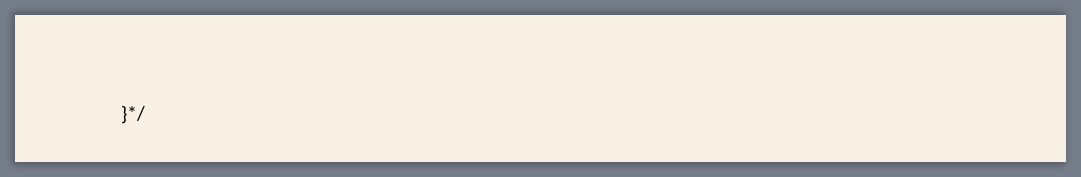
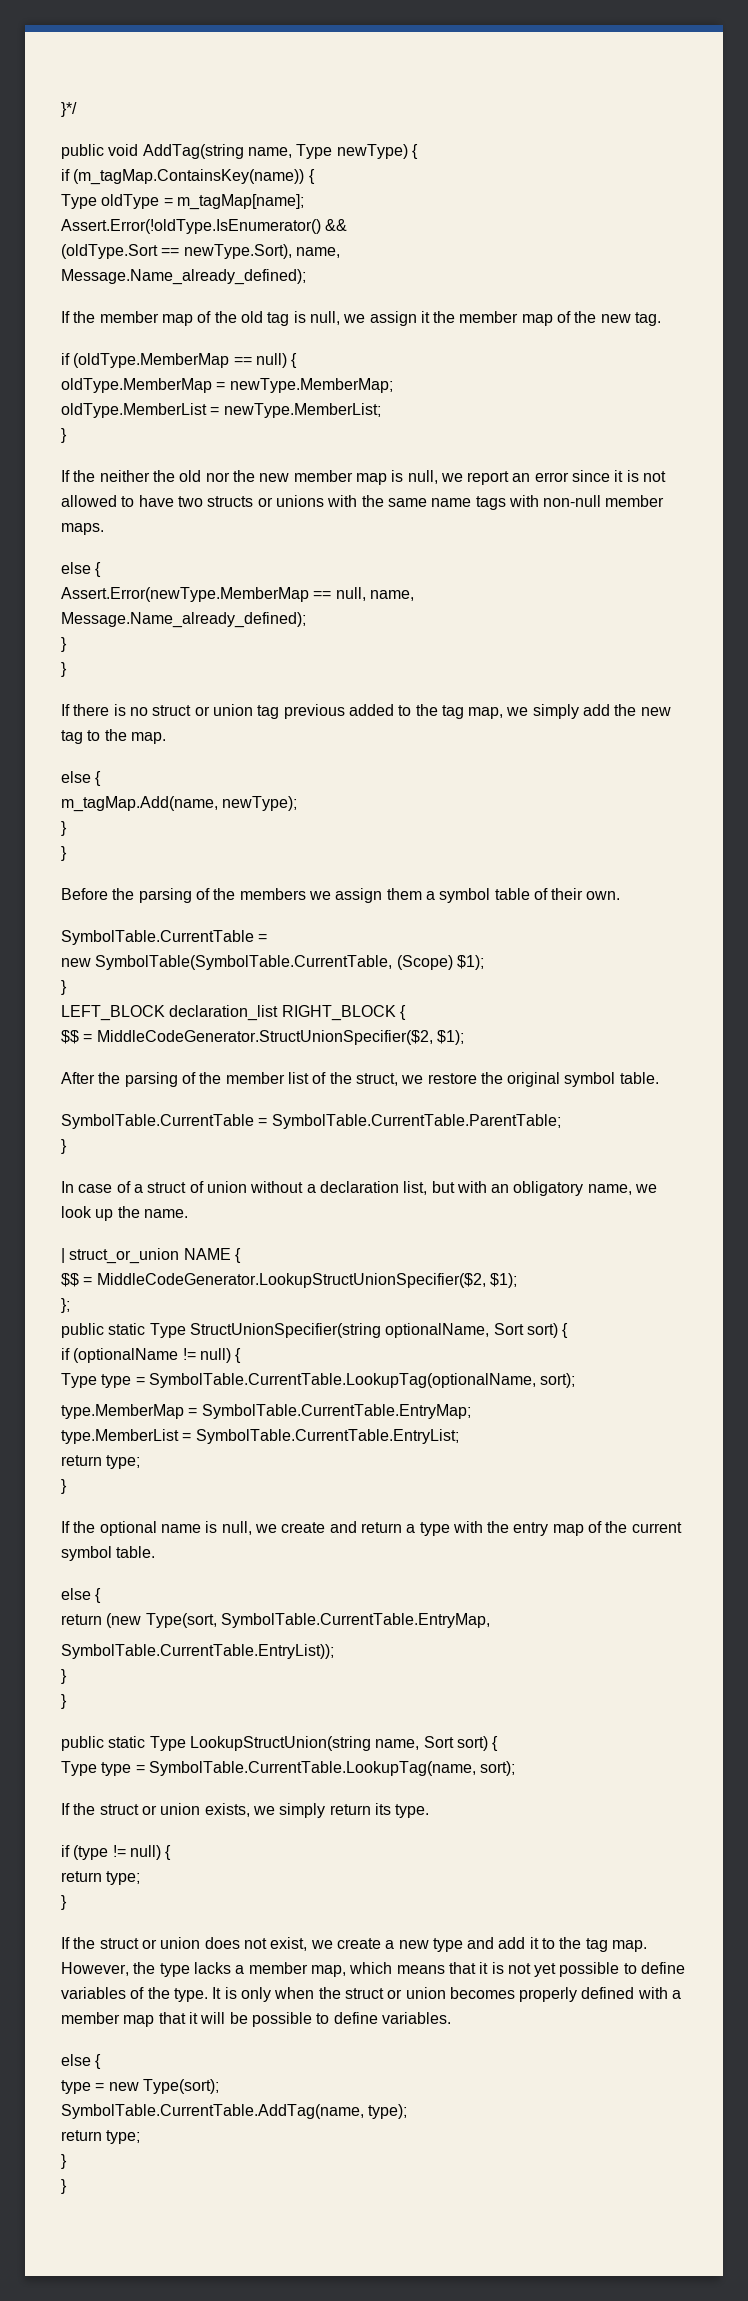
(145, 114) none -> [61,144,418,159] [61,169,315,185] [61,194,304,210] [61,219,348,234] [61,244,340,259] [61,269,306,285] [61,311,662,326] [61,353,298,368] [61,378,393,393] [61,403,381,418] [61,428,67,443] [61,470,667,485] [61,495,665,510] [61,523,104,535] [61,562,102,577] [61,587,414,602] [61,612,306,628] [61,637,67,652] [61,662,67,677] [61,704,671,719] [61,729,166,744] [61,771,102,786] [61,796,298,812] [61,821,67,836] [61,846,67,861] [61,888,621,903] [61,930,268,945] [61,955,484,970] [61,980,67,995] [61,1005,406,1021] [61,1030,464,1045] [61,1072,659,1087] [61,1114,561,1129] [61,1139,67,1154] [61,1181,658,1196] [61,1206,188,1221] [61,1248,241,1264] [61,1273,517,1288] [61,1298,70,1313] [61,1323,569,1338] [61,1348,242,1363] [61,1373,576,1388] [61,1404,471,1419] [61,1429,459,1444] [61,1455,141,1469] [61,1479,67,1494] [61,1521,682,1536] [61,1546,156,1561] [61,1588,102,1603] [61,1613,490,1628] [61,1644,334,1659] [61,1669,67,1684] [61,1694,67,1709] [61,1736,499,1751] [61,1761,516,1776] [61,1803,430,1818] [61,1845,172,1860] [61,1871,141,1885] [61,1895,67,1910] [61,1937,648,1952] [61,1962,686,1977] [61,1987,682,2002] [61,2012,451,2027] [61,2054,102,2069] [61,2079,219,2094] [61,2104,408,2119] [61,2130,141,2144] [61,2154,67,2169] [61,2179,67,2194] // public void AddTag(string name, Type newType) { // if (m_tagMap.ContainsKey(name)) { // Type oldType = m_tagMap[name]; // Assert.Error(!oldType.IsEnumerator() && // (oldType.Sort == newType.Sort), name, // Message.Name_already_defined); // If the member map of the old tag is null, we assign it the member map of the new tag. // if (oldType.MemberMap == null) { // oldType.MemberMap = newType.MemberMap; // oldType.MemberList = newType.MemberList; // } // If the neither the old nor the new member map is null, we report an error since it is not allowed to have two structs or unions with the same name tags with non-null member maps. // else { // Assert.Error(newType.MemberMap == null, name, // Message.Name_already_defined); // } // } // If there is no struct or union tag previous added to the tag map, we simply add the new tag to the map. // else { // m_tagMap.Add(name, newType); // } // } // Before the parsing of the members we assign them a symbol table of their own. // SymbolTable.CurrentTable = // new SymbolTable(SymbolTable.CurrentTable, (Scope) $1); // } // LEFT_BLOCK declaration_list RIGHT_BLOCK { // $$ = MiddleCodeGenerator.StructUnionSpecifier($2, $1); // After the parsing of the member list of the struct, we restore the original symbol table. // SymbolTable.CurrentTable = SymbolTable.CurrentTable.ParentTable; // } // In case of a struct of union without a declaration list, but with an obligatory name, we look up the name. // | struct_or_union NAME { // $$ = MiddleCodeGenerator.LookupStructUnionSpecifier($2, $1); // }; // public static Type StructUnionSpecifier(string optionalName, Sort sort) { // if (optionalName != null) { // Type type = SymbolTable.CurrentTable.LookupTag(optionalName, sort); // type.MemberMap = SymbolTable.CurrentTable.EntryMap; // type.MemberList = SymbolTable.CurrentTable.EntryList; // return type; // } // If the optional name is null, we create and return a type with the entry map of the current symbol table. // else { // return (new Type(sort, SymbolTable.CurrentTable.EntryMap, // SymbolTable.CurrentTable.EntryList)); // } // } // public static Type LookupStructUnion(string name, Sort sort) { // Type type = SymbolTable.CurrentTable.LookupTag(name, sort); // If the struct or union exists, we simply return its type. // if (type != null) { // return type; // } // If the struct or union does not exist, we create a new type and add it to the tag map. However, the type lacks a member map, which means that it is not yet possible to define variables of the type. It is only when the struct or union becomes properly defined with a member map that it will be possible to define variables. // else { // type = new Type(sort); // SymbolTable.CurrentTable.AddTag(name, type); // return type; // } // }

